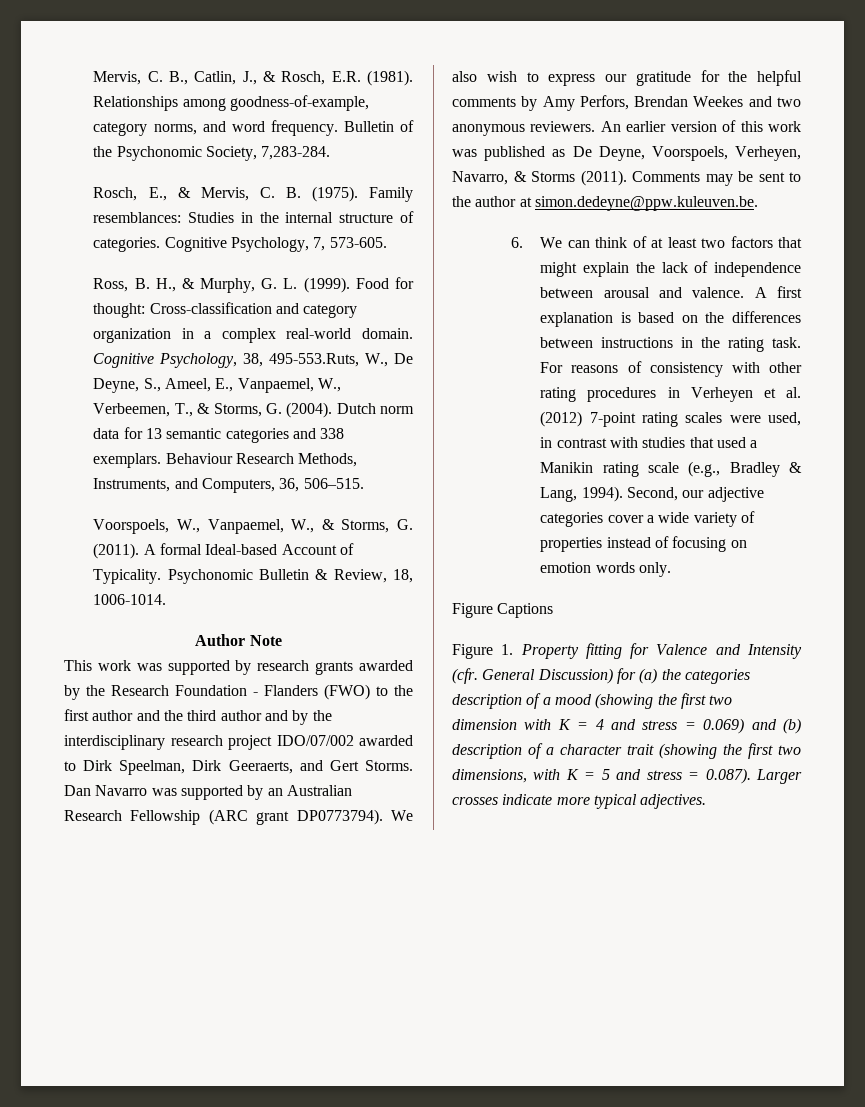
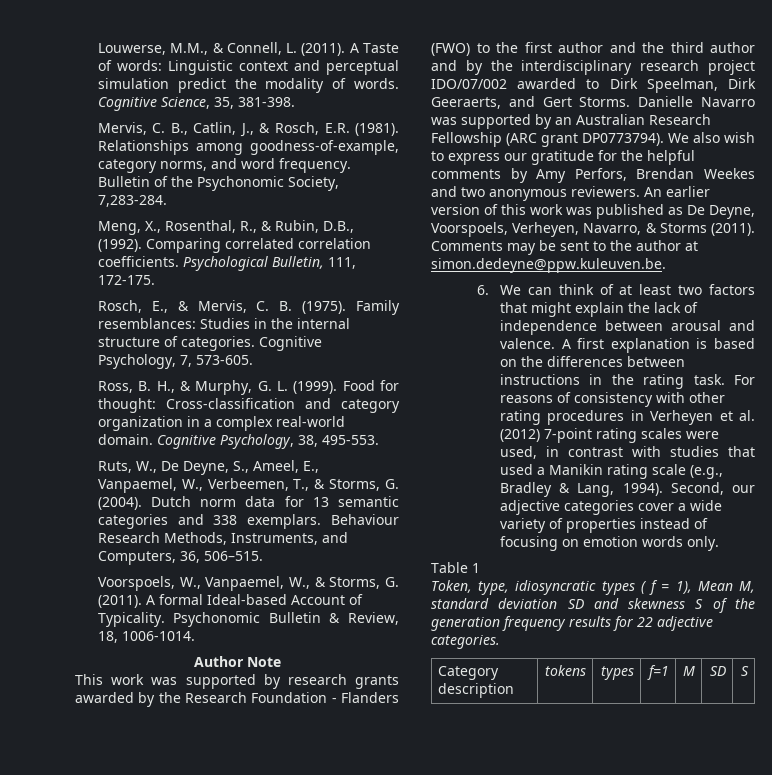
(93, 78) none -> [97,42,399,56] [97,60,399,75] [97,78,399,93] [97,97,295,111] Louwerse, M.M., & Connell, L. (2011). A Taste of words: Linguistic context and perceptual simulation predict the modality of words. Cognitive Science, 35, 381-398. //
(331, 153) none -> [97,220,354,235] [97,238,371,253] [97,256,356,271] [97,275,155,285] // Meng, X., Rosenthal, R., & Rubin, D.B., (1992). Comparing correlated correlation coefficients. Psychological Bulletin, 111, 172-175.
[269,353,360,367] 495-553.Ruts, -> [321,435,379,445] [97,461,132,473] 495-553. // Ruts,
[64,785,91,796] Dan -> [638,96,694,107] Danielle
[452,603,554,618] [452,643,802,659] [452,668,750,684] [452,693,733,709] [452,718,801,734] [452,743,801,759] [452,768,803,784] [452,794,707,809] Figure Captions // Figure 1. Property fitting for Valence and Intensity (cfr. General Discussion) for (a) the categories description of a mood (showing the first two dimension with K = 4 and stress = 0.069) and (b) description of a character trait (showing the first two dimensions, with K = 5 and stress = 0.087). Larger crosses indicate more typical adjectives. -> [431,562,480,573] [431,580,755,595] [431,598,755,613] [431,616,713,631] [431,635,500,649] [437,666,499,680] [437,683,514,698] [545,665,587,676] [601,666,635,680] [647,665,670,680] [683,666,696,676] [710,666,727,676] [741,666,750,676] Table 1 // Token, type, idiosyncratic types ( f = 1), Mean M, standard deviation SD and skewness S of the generation frequency results for 22 adjective categories. // Category description | tokens | types | f=1 | M | SD | S

